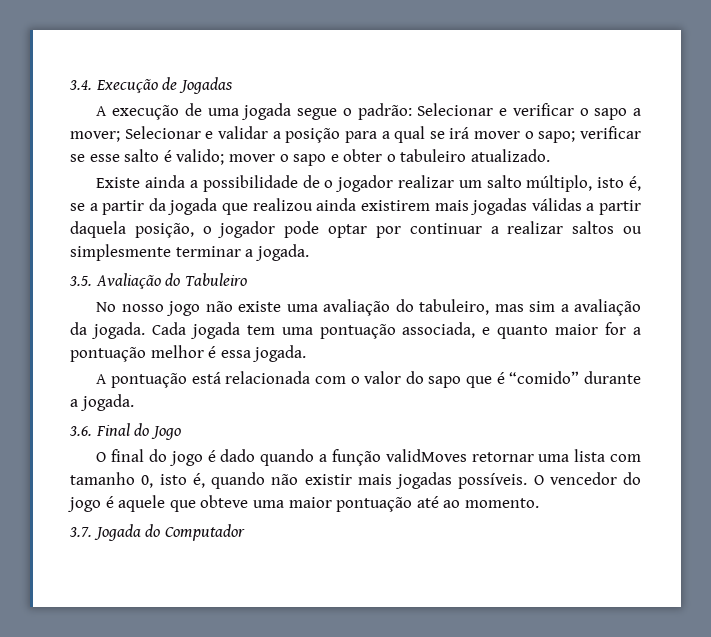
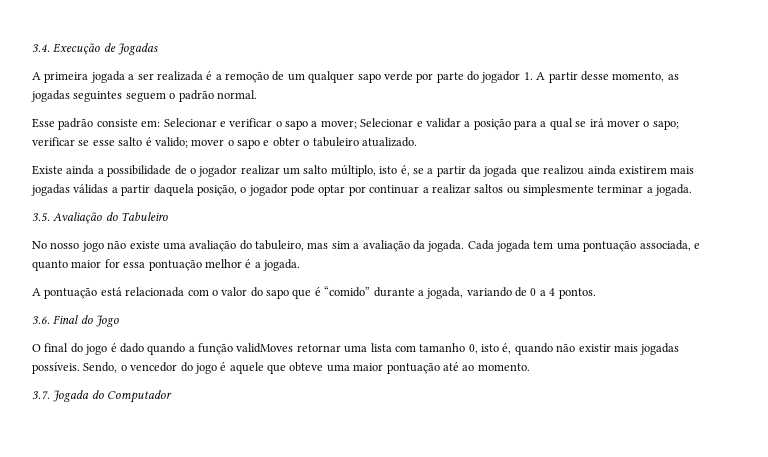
[112,103,412,120] execução de uma jogada segue o padrão: -> [44,71,679,83] [31,90,257,102] [32,118,161,130] primeira jogada a ser realizada é a remoção de um qualquer sapo verde por parte do jogador 1. A partir desse momento, as jogadas seguintes seguem o padrão normal. // Esse padrão consiste em:
[633,327,641,335] a -> [123,262,146,268] essa
[220,350,251,358] essa -> [254,262,261,268] a
[79,394,134,411] jogada. -> [426,287,596,299] jogada, variando de 0 a 4 pontos.
[533,475,544,485] O -> [83,362,127,373] Sendo, o

